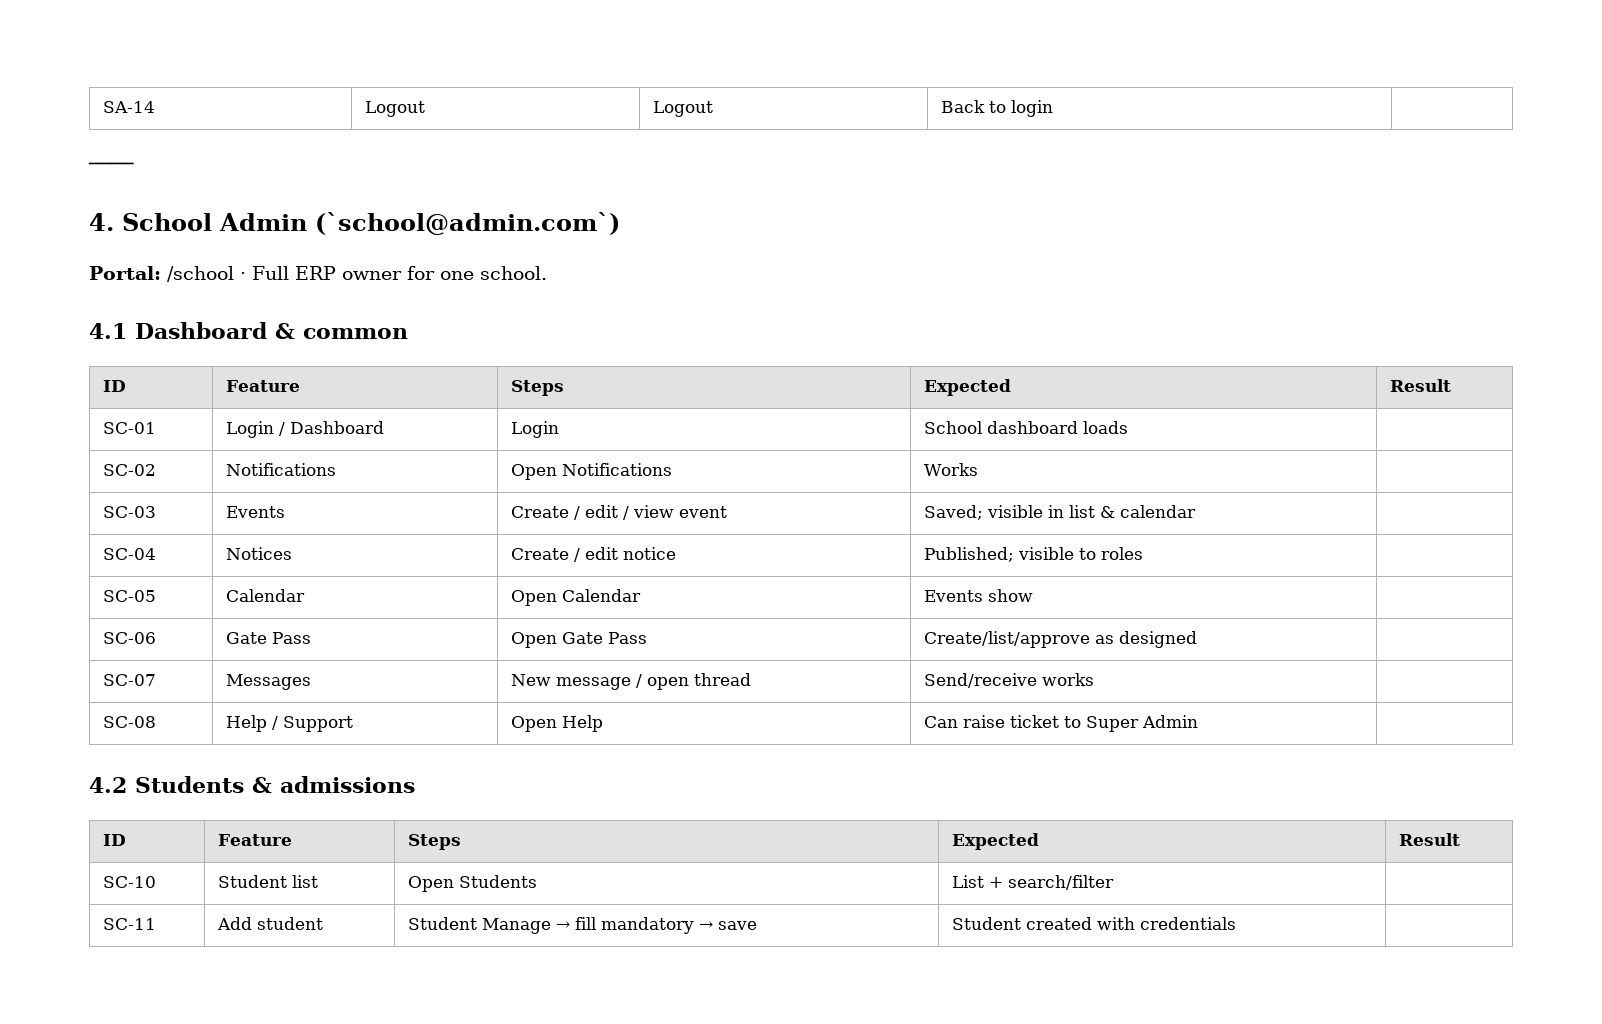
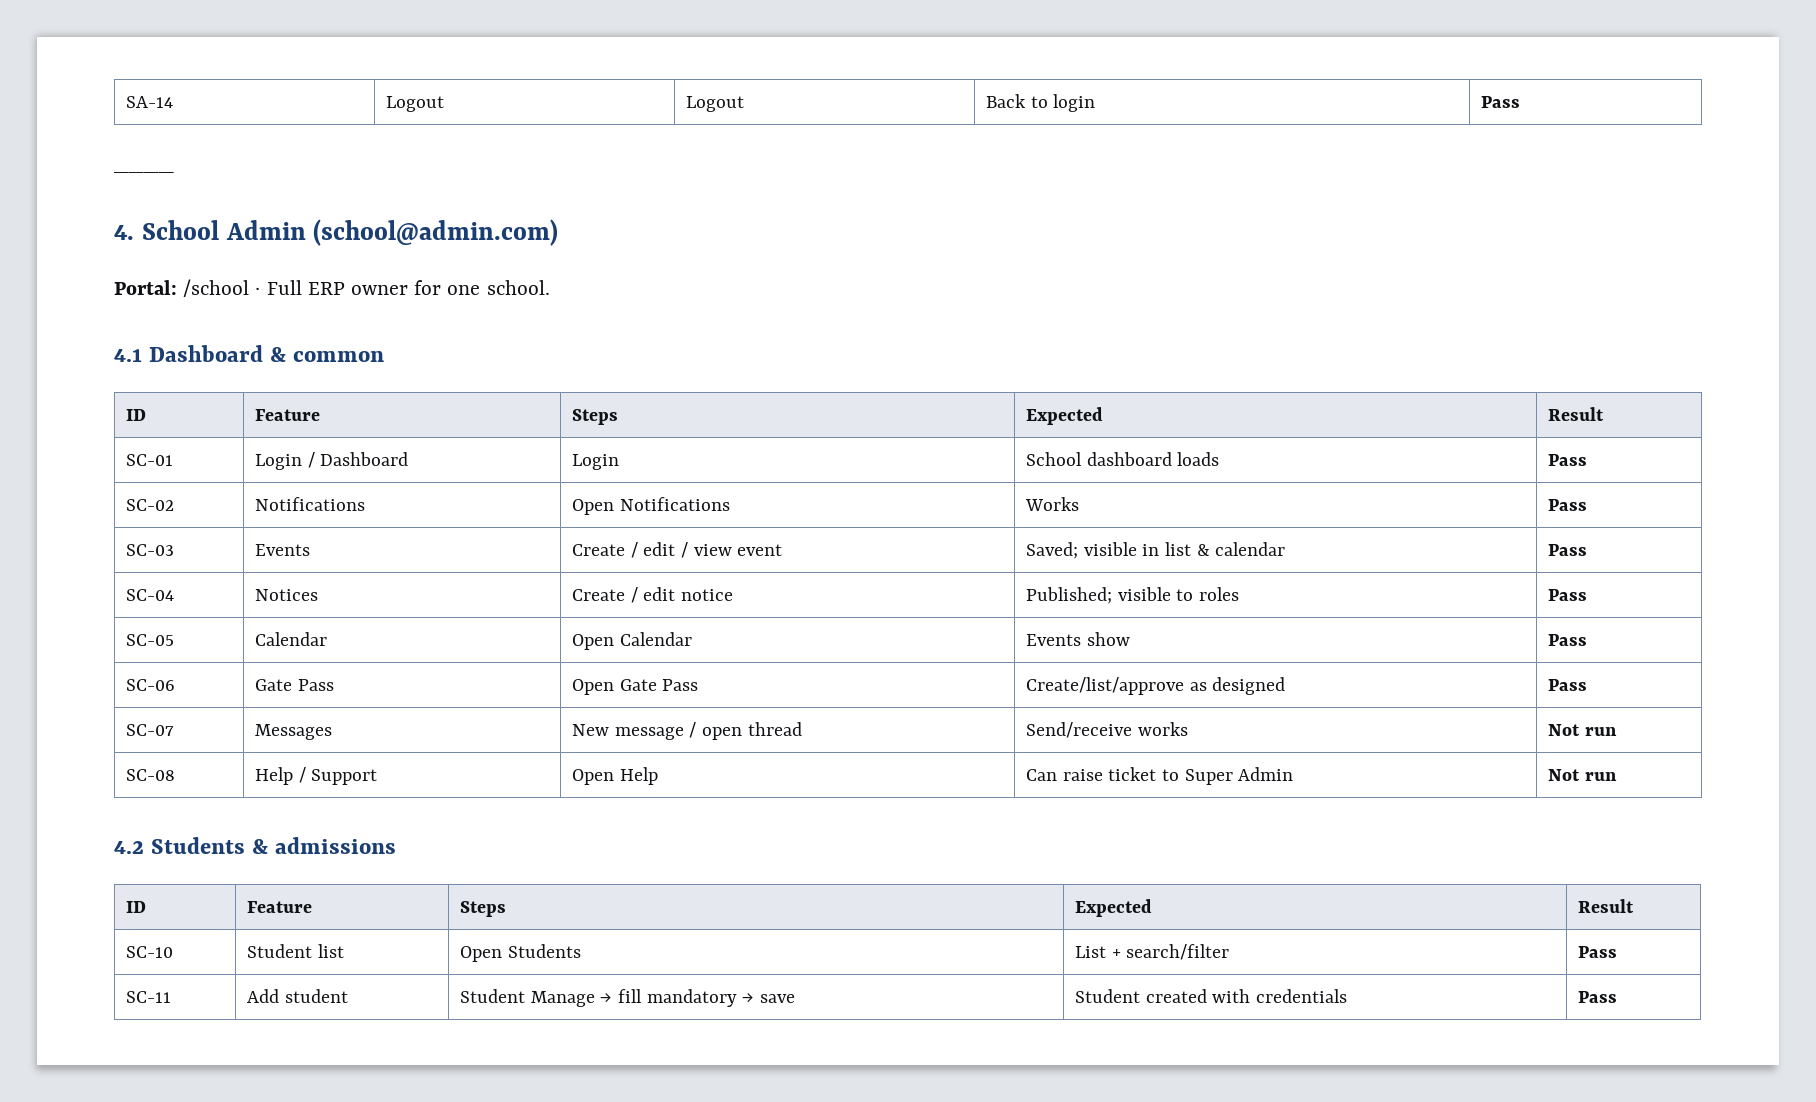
[88,162,134,170] // ──── -> [1481,96,1521,108] [114,170,174,173] Pass // ____
[315,212,620,235] (`school@admin.com`) -> [313,219,559,246] (school@admin.com)
(1128, 427) none -> [1548,454,1588,466] Pass
(978, 469) none -> [1548,499,1588,511] Pass
(1196, 511) none -> [1548,544,1588,556] Pass
(1143, 553) none -> [1548,589,1588,601] Pass
(1033, 595) none -> [1548,634,1588,646] Pass
(1197, 639) none -> [1548,679,1588,691] Pass
(1094, 679) none -> [1548,724,1617,736] Not run
(1198, 721) none -> [1548,769,1617,781] Not run
(1114, 882) none -> [1578,946,1618,958] Pass
(1236, 923) none -> [1578,991,1618,1003] Pass

